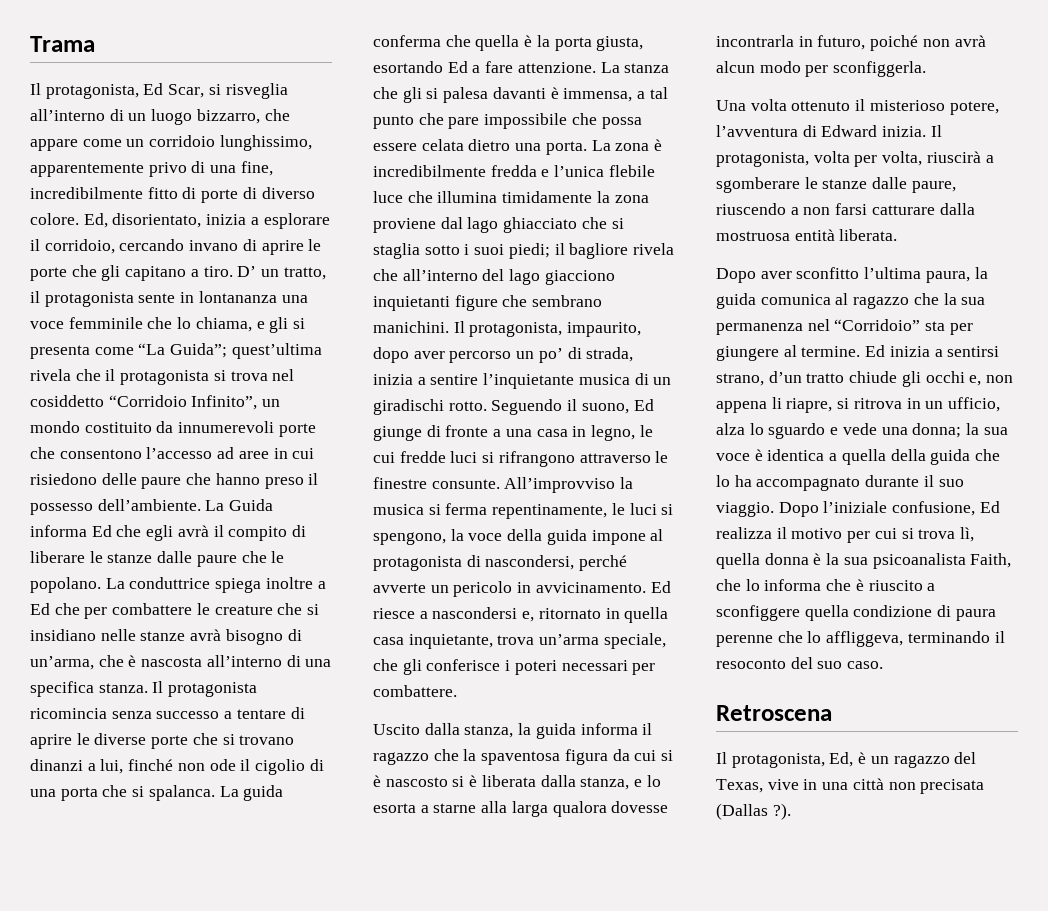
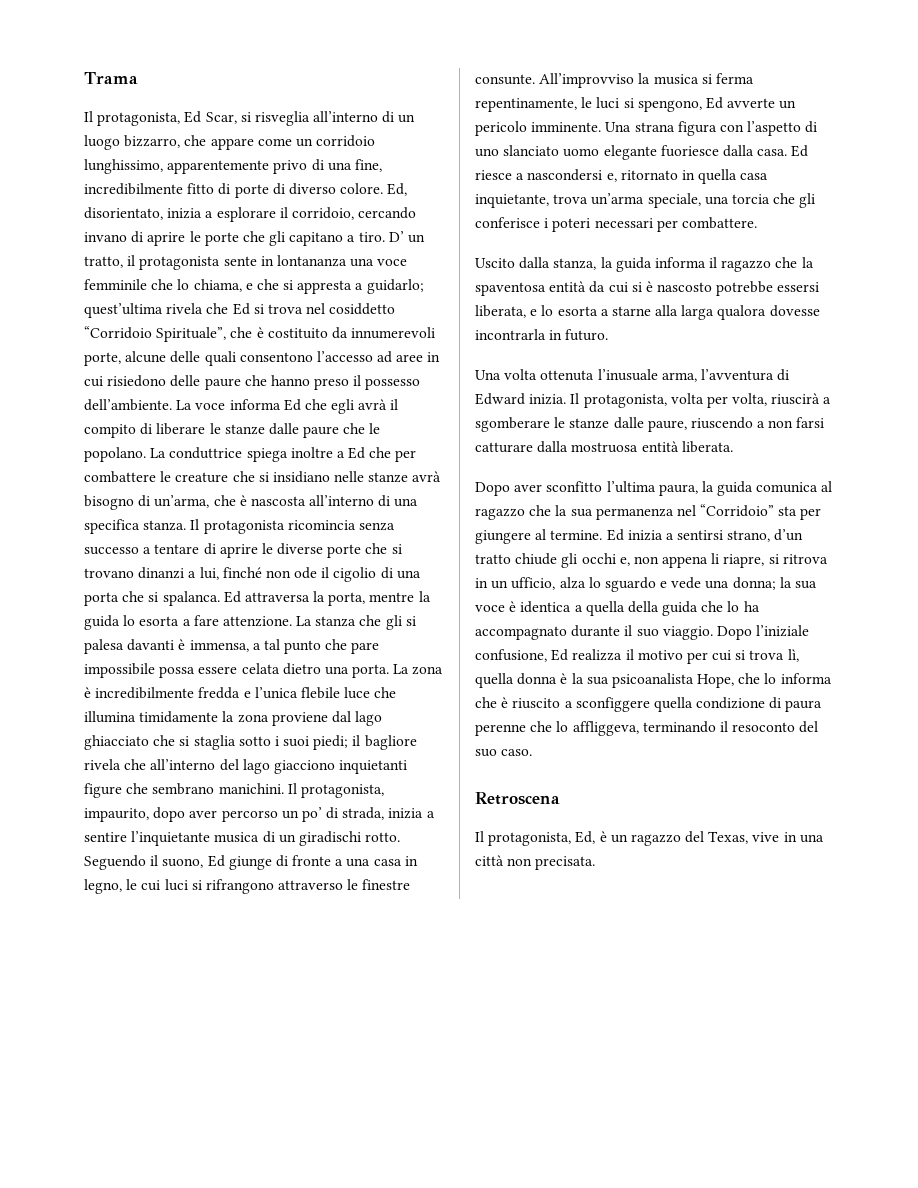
[269,317,306,333] [30,343,228,359] gli si presenta come “La Guida”; -> [256,279,424,294] che si appresta a guidarlo;
[105,369,210,385] il protagonista -> [232,303,250,315] Ed
[191,395,281,410] [30,421,316,437] [30,447,55,459] Infinito”, un mondo costituito da innumerevoli porte che -> [156,327,436,342] [84,351,236,366] Spirituale”, che è costituito da innumerevoli porte, alcune delle quali
[229,499,274,511] Guida -> [195,403,226,410] voce
[219,785,284,801] [373,35,644,51] [373,61,468,73] La guida conferma che quella è la porta giusta, esortando Ed -> [223,591,431,606] [84,615,180,630] Ed attraversa la porta, mentre la guida lo esorta
[571,113,597,125] che -> (155, 670) none
[399,451,446,463] fredde -> (161, 885) none
[450,529,664,545] [373,555,628,571] [373,581,646,597] la voce della guida impone al protagonista di nascondersi, perché avverte un pericolo in avvicinamento. -> [705,97,797,109] [475,121,818,136] [475,145,788,160] Ed avverte un pericolo imminente. Una strana figura con l’aspetto di uno slanciato uomo elegante fuoriesce dalla casa.
(666, 641) none -> [704,194,770,205] una torcia
[564,749,608,765] figura -> [549,281,587,292] entità
[452,775,630,790] si è liberata dalla stanza, -> [716,281,820,296] [475,305,526,318] potrebbe essersi liberata,
[817,35,986,51] [716,61,927,77] [716,99,999,115] futuro, poiché non avrà alcun modo per sconfiggerla. // Una volta ottenuto il misterioso potere, -> [565,329,609,341] [475,369,697,382] futuro. // Una volta ottenuta l’inusuale arma,
[970,553,1012,568] Faith, -> [697,674,735,688] Hope,
[920,779,985,794] [716,803,791,820] precisata (Dallas ?). -> [535,856,596,870] precisata.

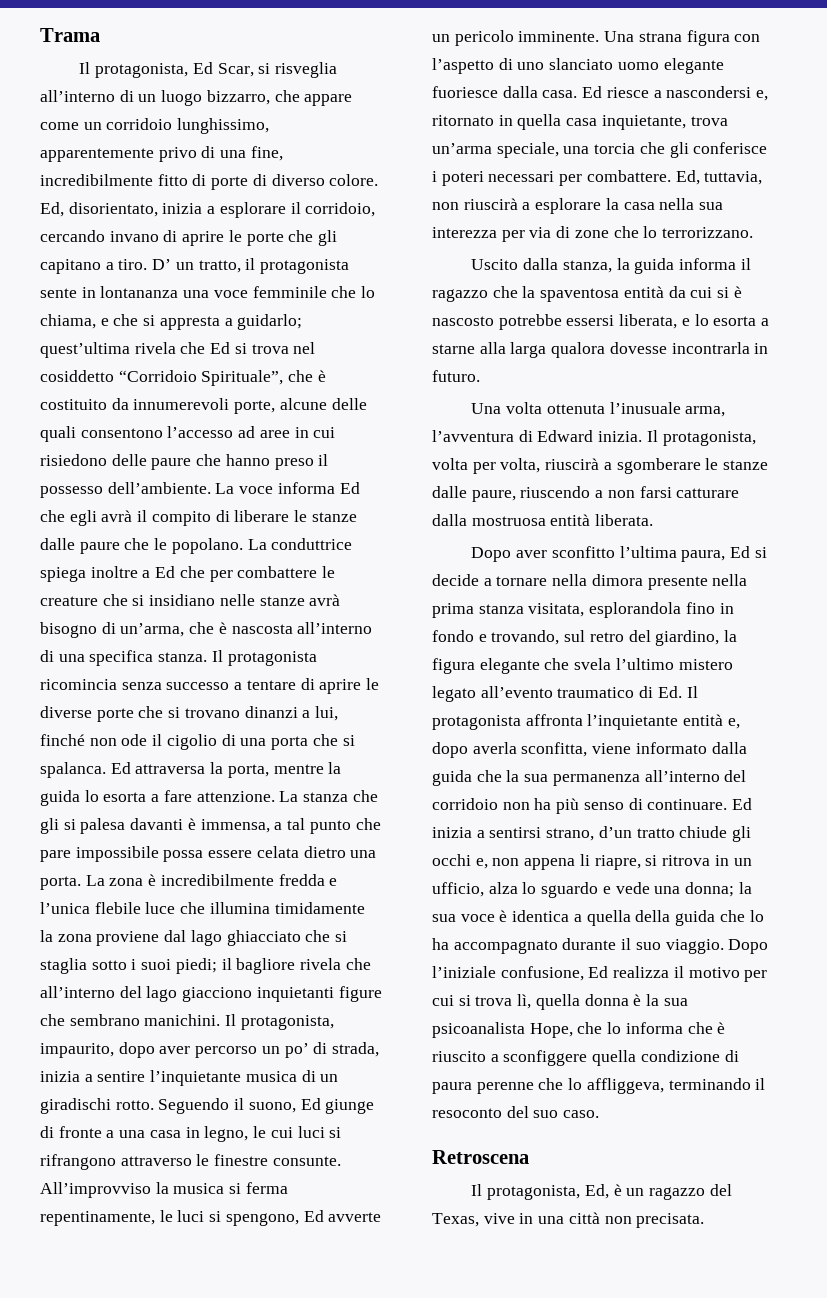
(757, 223) none -> [675,170,763,185] [432,198,724,214] [432,226,754,242] Ed, tuttavia, non riuscirà a esplorare la casa nella sua interezza per via di zone che lo terrorizzano.
[701,481,833,496] [475,504,822,520] [475,529,603,544] la guida comunica al ragazzo che la sua permanenza nel “Corridoio” sta per giungere al termine. -> [729,546,767,558] [432,574,748,590] [432,602,734,618] [432,630,738,646] [432,658,733,674] [432,686,698,702] [432,714,740,730] [432,742,747,758] [432,770,747,786] [432,798,728,814] Ed si decide a tornare nella dimora presente nella prima stanza visitata, esplorandola fino in fondo e trovando, sul retro del giardino, la figura elegante che svela l’ultimo mistero legato all’evento traumatico di Ed. Il protagonista affronta l’inquietante entità e, dopo averla sconfitta, viene informato dalla guida che la sua permanenza all’interno del corridoio non ha più senso di continuare.

